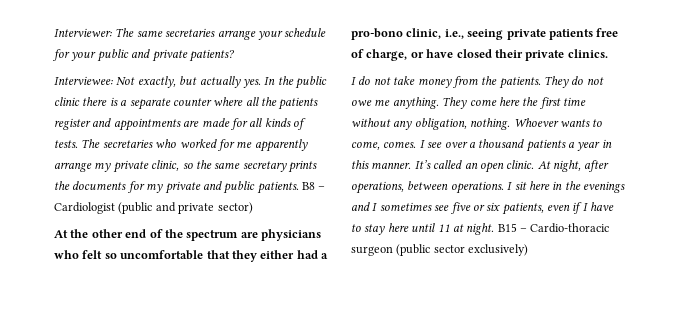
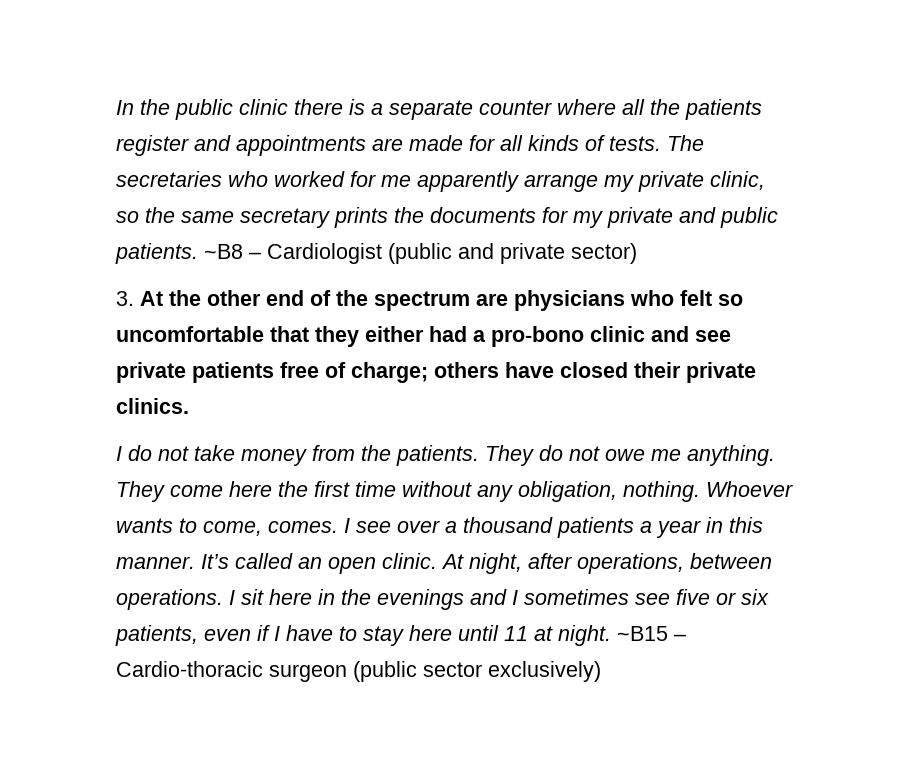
[54,28,327,40] [53,49,235,62] [54,76,261,88] Interviewer: The same secretaries arrange your schedule for your public and private patients? // Interviewee: Not exactly, but actually yes. -> (116, 107) none
[302,182,315,190] B8 -> [204,244,243,259] ~B8
(253, 208) none -> [116,291,134,306] 3.
[406,28,504,40] clinic, i.e., seeing -> [590,326,731,342] clinic and see
[366,49,424,61] charge, or -> [351,362,499,383] charge; others
[497,223,517,232] B15 -> [617,626,668,641] ~B15

